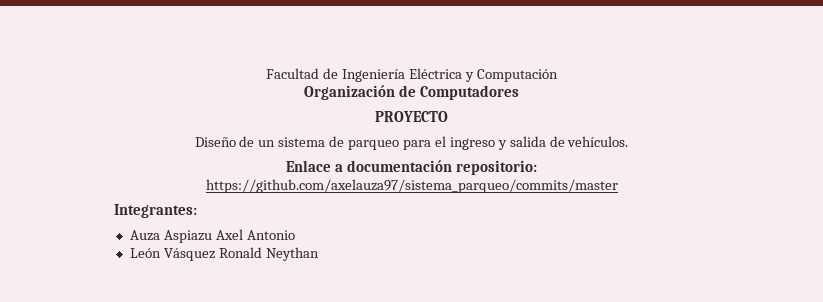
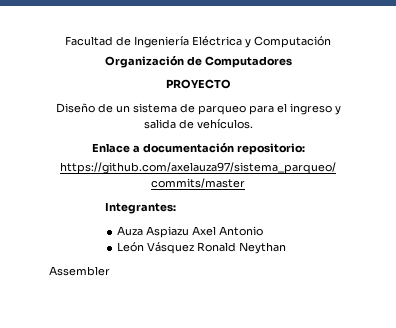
(319, 254) none -> [49,266,110,276] // Assembler

